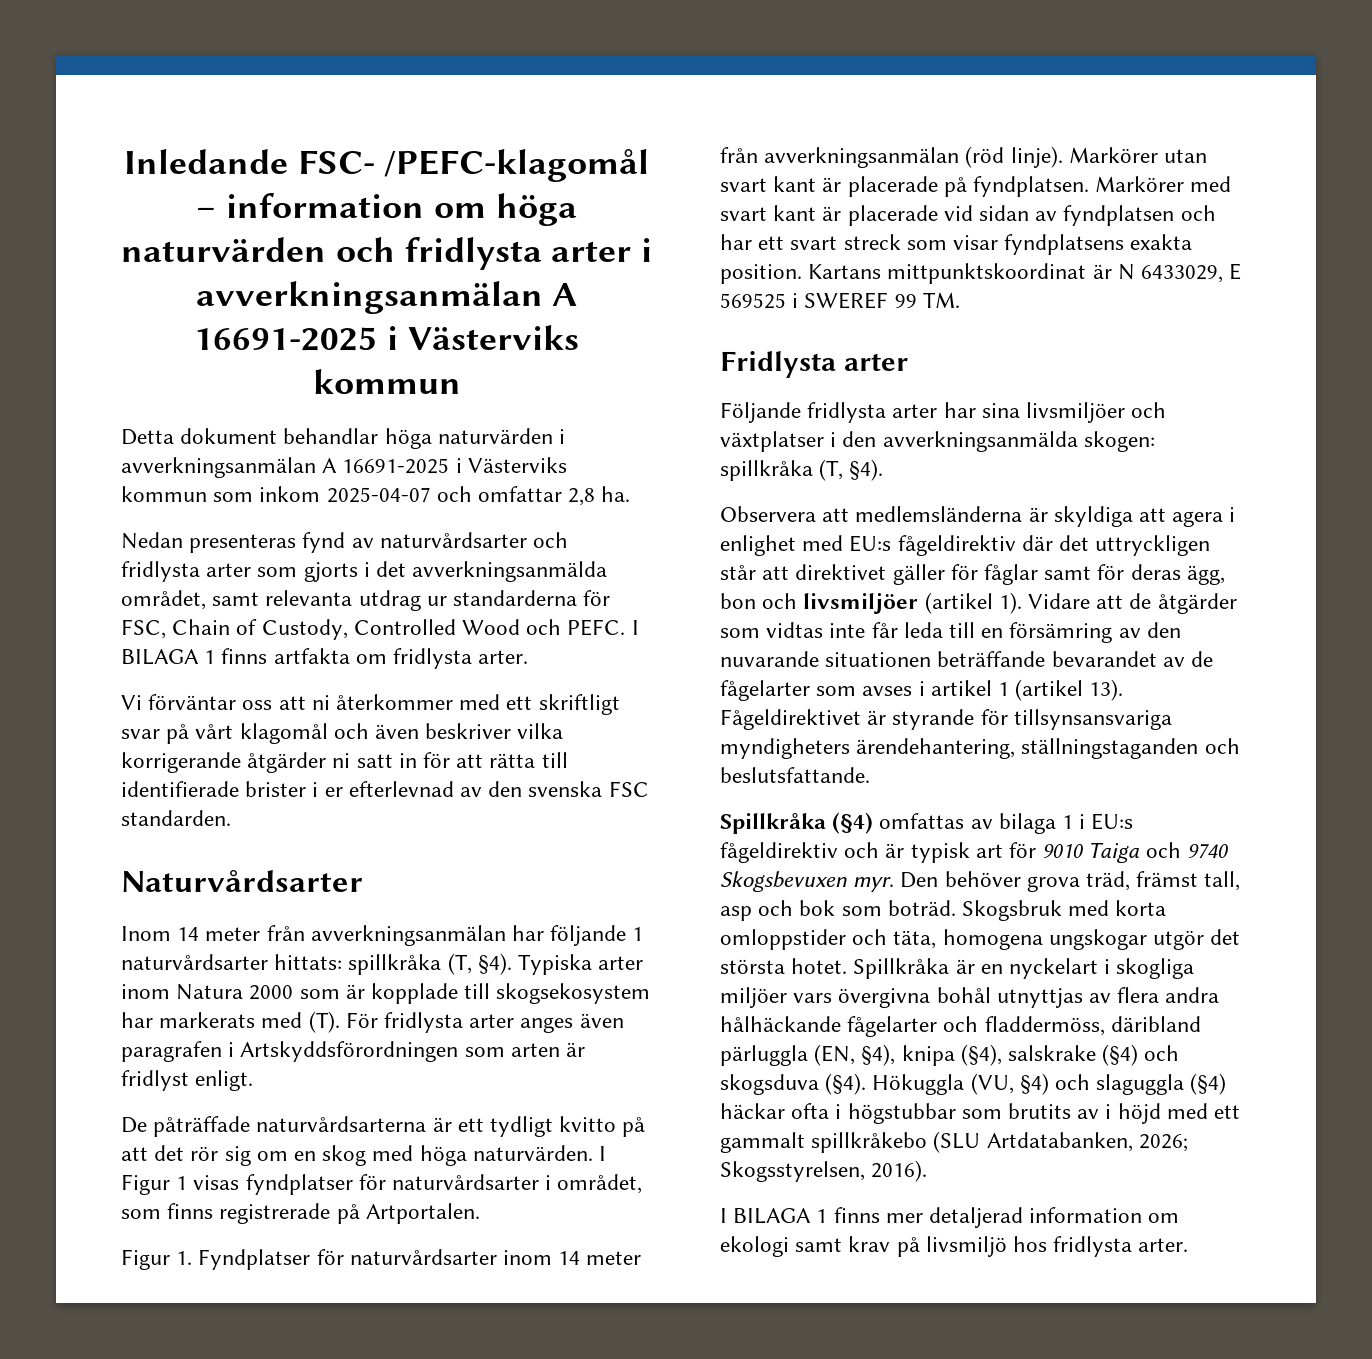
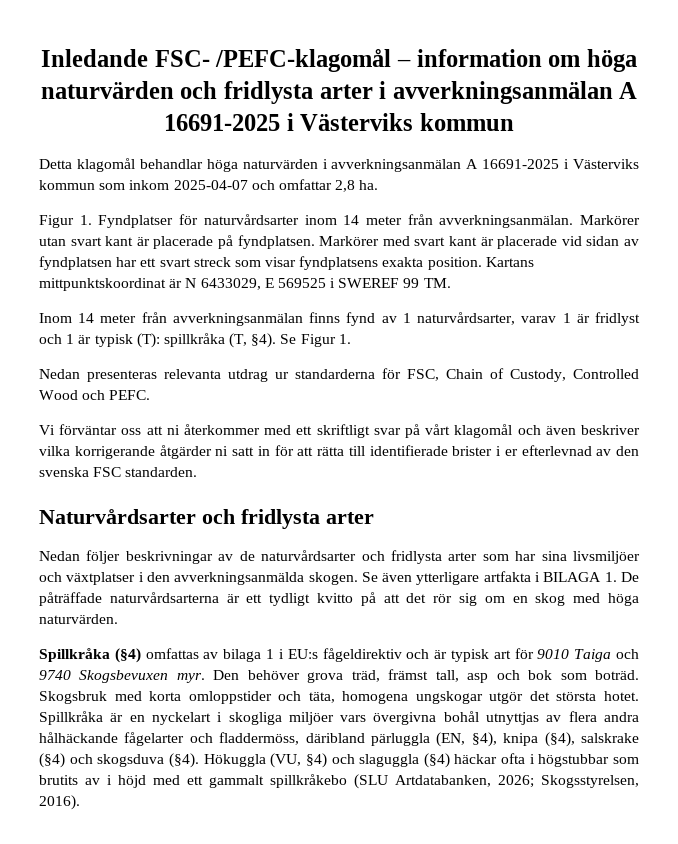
[180,428,278,444] dokument -> [76,158,135,172] klagomål
[121,532,569,553] [121,561,608,582] [121,590,260,610] Nedan presenteras fynd av naturvårdsarter och fridlysta arter som gjorts i det avverkningsanmälda området, samt -> [39,214,640,228] [39,235,640,249] [39,256,534,270] [39,278,451,291] [39,312,641,326] [39,333,351,348] [39,369,157,382] Figur 1. Fyndplatser för naturvårdsarter inom 14 meter från avverkningsanmälan. Markörer utan svart kant är placerade på fyndplatsen. Markörer med svart kant är placerade vid sidan av fyndplatsen har ett svart streck som visar fyndplatsens exakta position. Kartans mittpunktskoordinat är N 6433029, E 569525 i SWEREF 99 TM. // Inom 14 meter från avverkningsanmälan finns fynd av 1 naturvårdsarter, varav 1 är fridlyst och 1 är typisk (T): spillkråka (T, §4). Se Figur 1. // Nedan presenteras
[631,620,639,635] [121,648,529,669] I BILAGA 1 finns artfakta om fridlysta arter. -> (151, 395) none
[121,925,644,946] [121,953,644,975] [121,983,651,1004] [121,1011,624,1033] [121,1041,586,1062] [121,1070,254,1091] // Inom 14 meter från avverkningsanmälan har följande 1 naturvårdsarter hittats: spillkråka (T, §4). Typiska arter inom Natura 2000 som är kopplade till skogsekosystem har markerats med (T). För fridlysta arter anges även paragrafen i Artskyddsförordningen som arten är fridlyst enligt. // -> [202,509,374,529] [39,550,640,564] [39,571,617,585] och fridlysta arter // Nedan följer beskrivningar av de naturvårdsarter och fridlysta arter som har sina livsmiljöer och växtplatser i den avverkningsanmälda skogen. Se även ytterligare artfakta i BILAGA 1.
[599,1146,607,1161] [121,1174,643,1195] [121,1203,480,1224] [121,1249,642,1270] [720,146,1208,168] [720,176,1232,197] [720,205,1216,226] [720,234,1193,255] [720,263,1242,284] [720,292,960,309] [720,351,908,378] [720,402,1167,423] [720,431,1155,452] [720,459,884,481] [720,506,1236,527] [720,535,1211,556] [720,564,1225,585] [720,592,1237,614] [720,622,1181,643] [720,651,1214,667] [720,679,1124,701] [720,709,1172,730] [720,738,1240,759] [720,767,870,783] I Figur 1 visas fyndplatser för naturvårdsarter i området, som finns registrerade på Artportalen. // Figur 1. Fyndplatser för naturvårdsarter inom 14 meter från avverkningsanmälan (röd linje). Markörer utan svart kant är placerade på fyndplatsen. Markörer med svart kant är placerade vid sidan av fyndplatsen och har ett svart streck som visar fyndplatsens exakta position. Kartans mittpunktskoordinat är N 6433029, E 569525 i SWEREF 99 TM. // Fridlysta arter // Följande fridlysta arter har sina livsmiljöer och växtplatser i den avverkningsanmälda skogen: spillkråka (T, §4). // Observera att medlemsländerna är skyldiga att agera i enlighet med EU:s fågeldirektiv där det uttryckligen står att direktivet gäller för fåglar samt för deras ägg, bon och livsmiljöer (artikel 1). Vidare att de åtgärder som vidtas inte får leda till en försämring av den nuvarande situationen beträffande bevarandet av de fågelarter som avses i artikel 1 (artikel 13). Fågeldirektivet är styrande för tillsynsansvariga myndigheters ärendehantering, ställningstaganden och beslutsfattande. -> (118, 619) none
[720,1207,1180,1228] [720,1236,1189,1257] // I BILAGA 1 finns mer detaljerad information om ekologi samt krav på livsmiljö hos fridlysta arter. -> (80, 802) none

